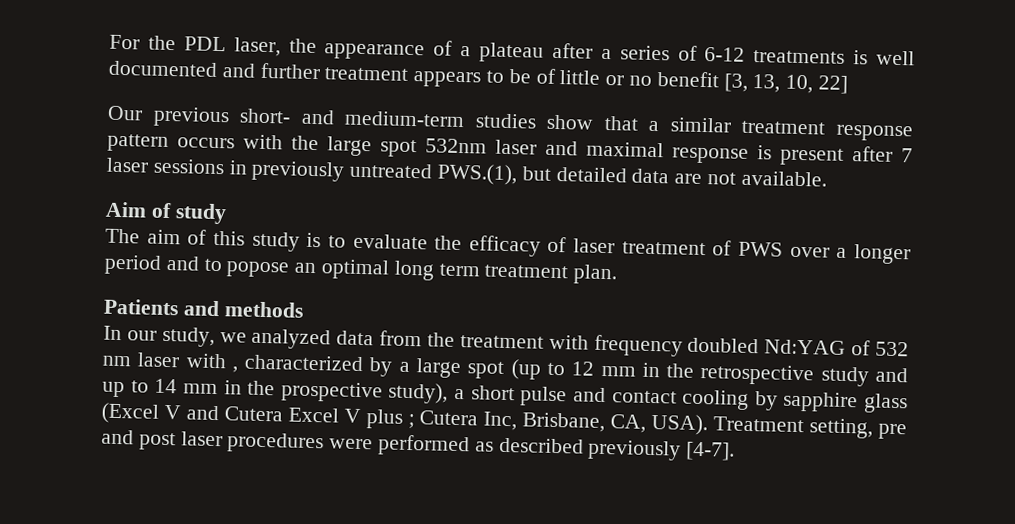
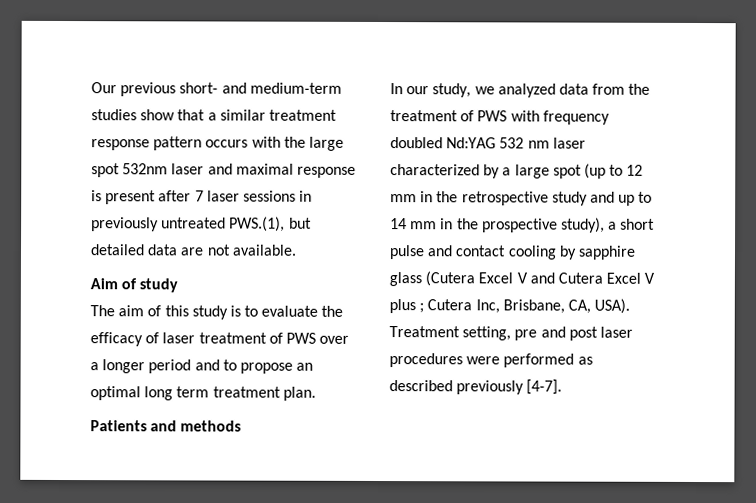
[109,34,915,66] [108,60,849,94] For the PDL laser, the appearance of a plateau after a series of 6-12 treatments is well documented and further treatment appears to be of little or no benefit [3, 13, 10, 22] // -> (91, 88) none
[226,261,290,278] popose -> [239,362,293,374] propose
(544, 342) none -> [460,110,508,122] of PWS
[851,340,872,356] of -> (497, 143) none
[185,353,238,373] with , -> (586, 143) none
[101,402,160,424] (Excel -> [425,271,514,287] (Cutera Excel

